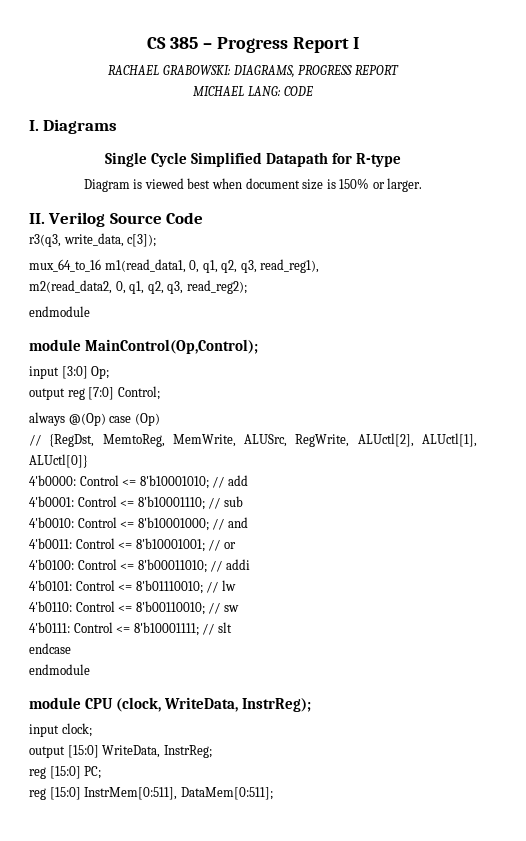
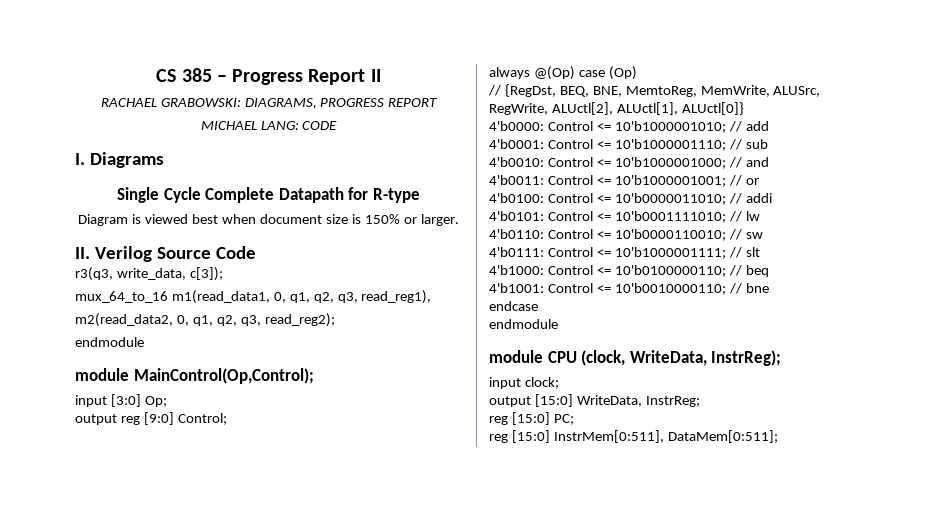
[353,37,360,49] I -> [370,69,381,82] II
[190,152,262,167] Simplified -> [205,187,275,203] Complete
[88,387,115,400] [7:0] -> [143,412,174,425] [9:0]
(95, 440) none -> [559,86,622,97] BEQ, BNE,
[139,475,209,489] 8'b10001010; -> [614,121,726,133] 10'b1000001010;
[137,496,205,510] 8'b10001110; -> [614,139,726,151] 10'b1000001110;
[137,517,209,531] 8'b10001000; -> [614,157,726,169] 10'b1000001000;
[135,538,205,552] 8'b10001001; -> [614,175,726,187] 10'b1000001001;
[137,559,207,573] 8'b00011010; -> [614,193,726,205] 10'b0000011010;
[135,580,203,594] 8'b01110010; -> [614,211,726,223] 10'b0001111010;
[135,601,205,615] 8'b00110010; -> [614,229,726,241] 10'b0000110010;
[133,622,199,636] 8'b10001111; -> [614,247,726,259] 10'b1000001111;
(232, 627) none -> [489,265,769,277] [489,283,769,295] // 4'b1000: Control <= 10'b0100000110; // beq // 4'b1001: Control <= 10'b0010000110; // bne

